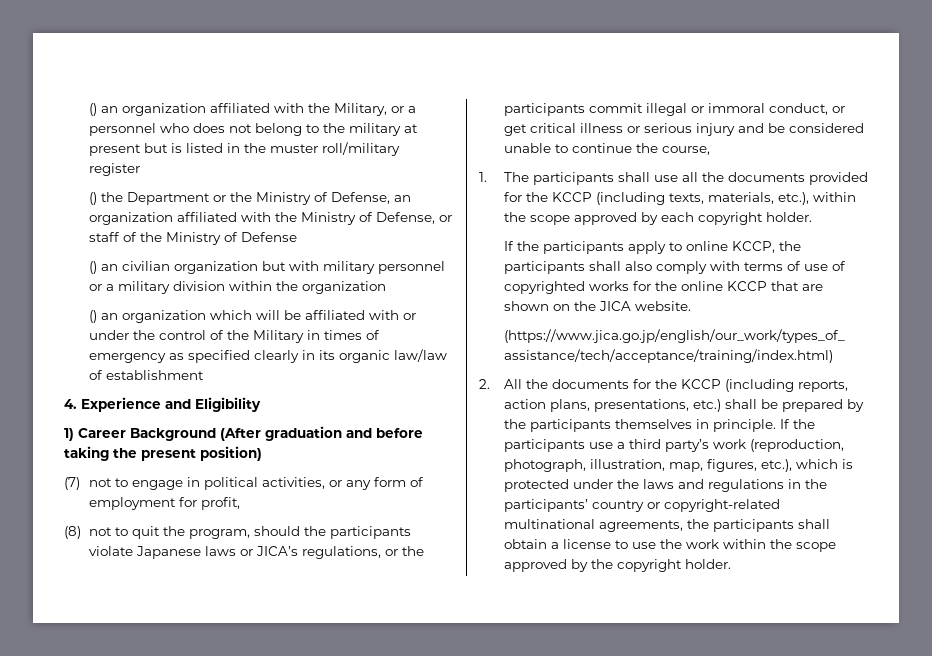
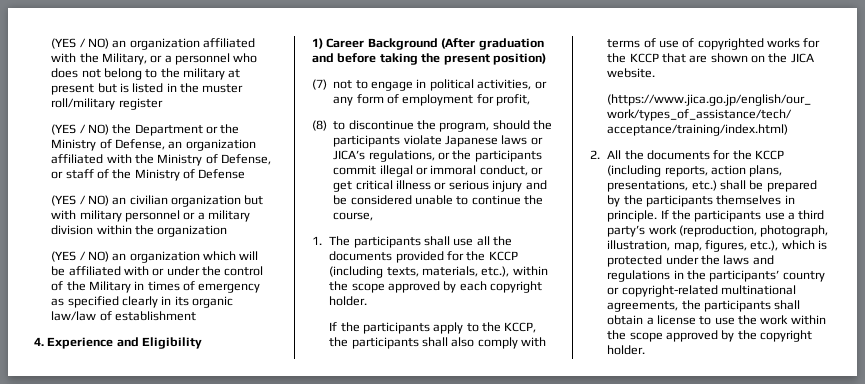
[88,103,97,116] () -> [51,38,109,49] (YES / NO)
[88,192,97,205] () -> [51,124,109,135] (YES / NO)
[88,261,97,274] () -> [51,195,109,206] (YES / NO)
[88,310,97,323] () -> [51,251,109,262] (YES / NO)
[88,526,160,539] not to quit -> [333,120,414,130] to discontinue
[685,241,728,251] online -> [482,322,502,332] the
[680,281,723,291] online -> (627, 58) none

